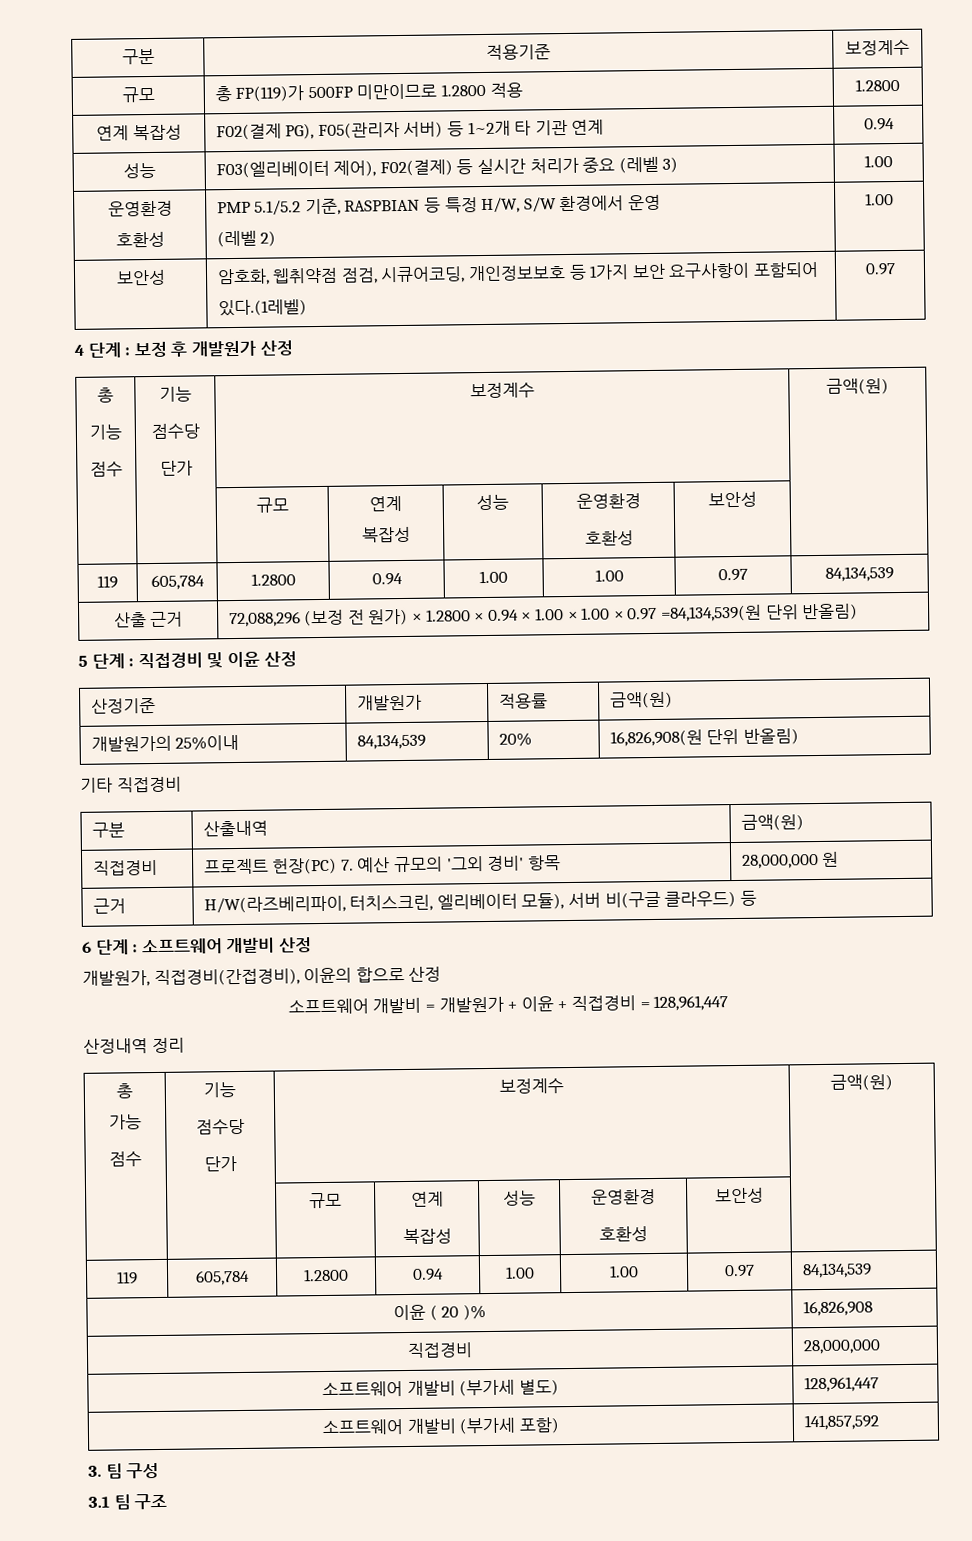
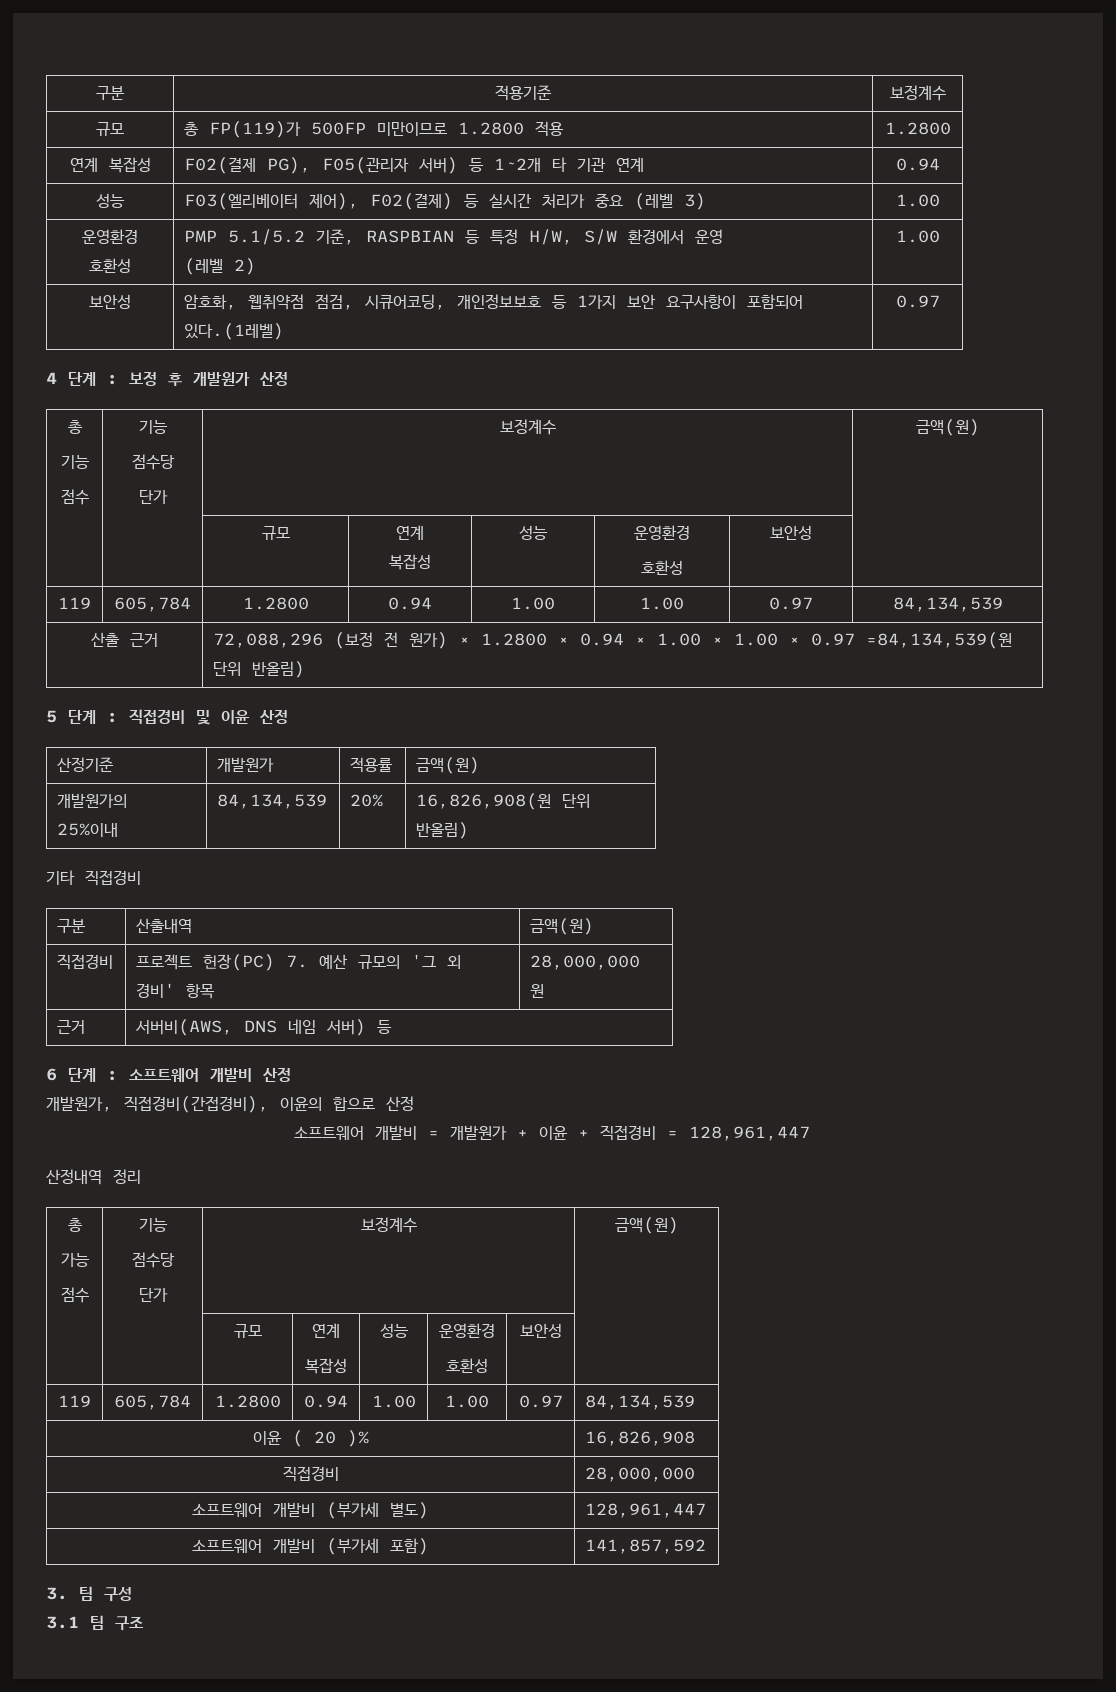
[446,856,484,872] '그외 -> [411,954,462,969] '그 외
[203,890,737,914] H/W(라즈베리파이, 터치스크린, 엘리베이터 모듈), 서버 비(구글 클라우드) -> [135,1019,367,1036] 서버비(AWS, DNS 네임 서버)

